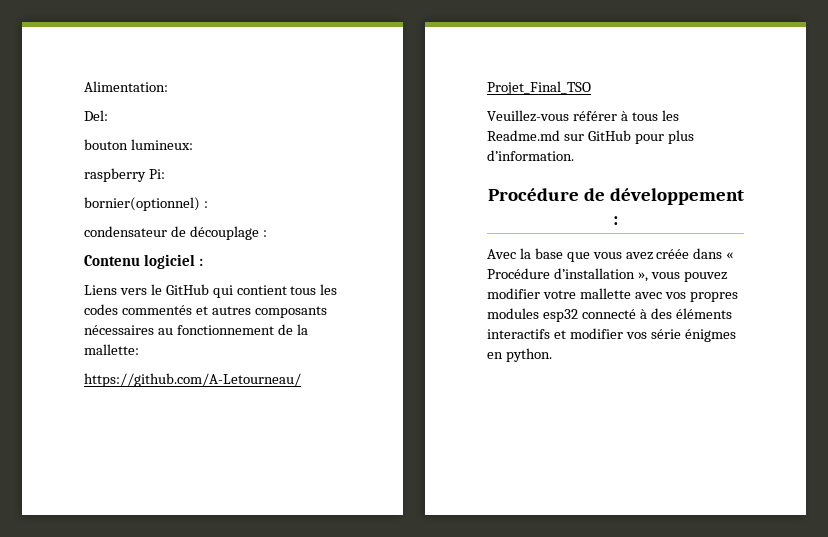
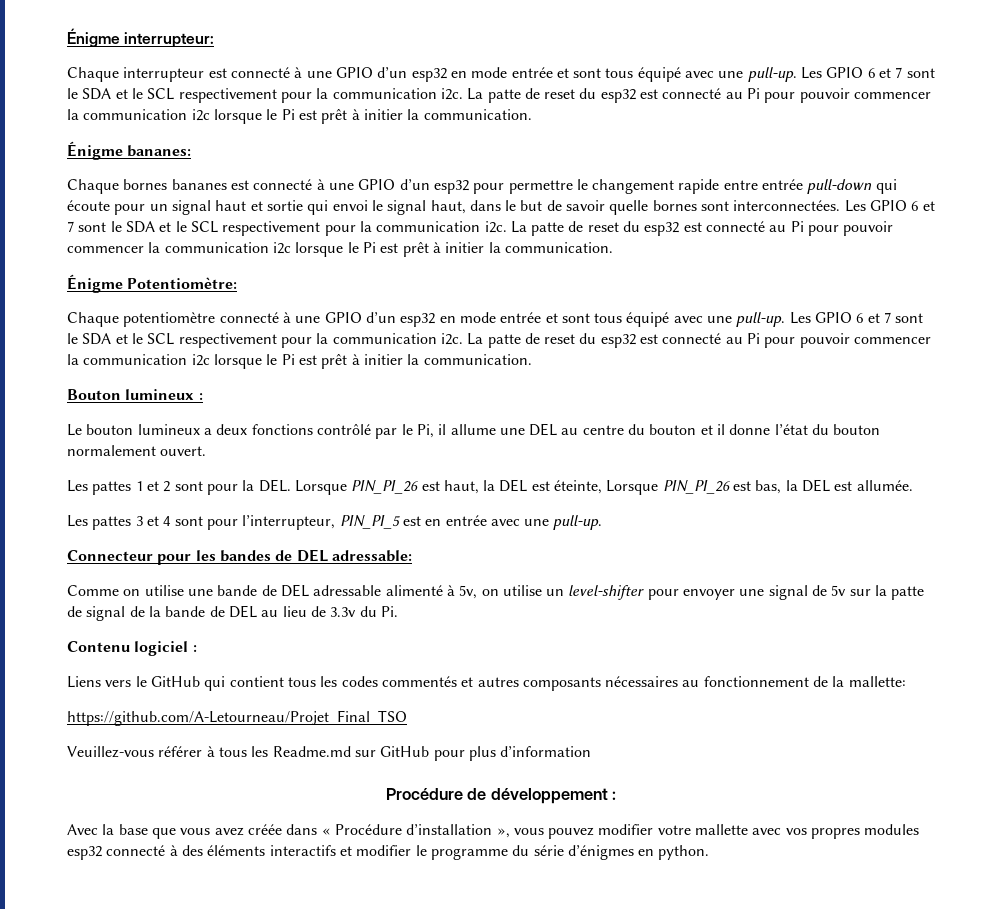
[84,81,168,92] [84,110,108,121] [84,139,193,150] [84,168,165,182] [84,197,208,211] [84,226,267,240] Alimentation: // Del: // bouton lumineux: // raspberry Pi: // bornier(optionnel) : // condensateur de découplage : -> [67,28,215,48] [67,67,935,82] [67,88,932,103] [67,109,532,124] [67,141,192,160] [67,179,897,194] [67,200,935,215] [67,221,894,236] [67,242,613,257] [67,274,238,293] [67,312,924,327] [67,333,932,348] [67,354,532,369] [67,389,203,400] [67,423,881,439] [67,445,207,456] [67,479,913,495] [67,515,603,530] [67,549,412,565] [67,584,925,600] [67,605,398,621] Énigme interrupteur: // Chaque interrupteur est connecté à une GPIO d’un esp32 en mode entrée et sont tous équipé avec une pull-up. Les GPIO 6 et 7 sont le SDA et le SCL respectivement pour la communication i2c. La patte de reset du esp32 est connecté au Pi pour pouvoir commencer la communication i2c lorsque le Pi est prêt à initier la communication. // Énigme bananes: // Chaque bornes bananes est connecté à une GPIO d’un esp32 pour permettre le changement rapide entre entrée pull-down qui écoute pour un signal haut et sortie qui envoi le signal haut, dans le but de savoir quelle bornes sont interconnectées. Les GPIO 6 et 7 sont le SDA et le SCL respectivement pour la communication i2c. La patte de reset du esp32 est connecté au Pi pour pouvoir commencer la communication i2c lorsque le Pi est prêt à initier la communication. // Énigme Potentiomètre: // Chaque potentiomètre connecté à une GPIO d’un esp32 en mode entrée et sont tous équipé avec une pull-up. Les GPIO 6 et 7 sont le SDA et le SCL respectivement pour la communication i2c. La patte de reset du esp32 est connecté au Pi pour pouvoir commencer la communication i2c lorsque le Pi est prêt à initier la communication. // Bouton lumineux : // Le bouton lumineux a deux fonctions contrôlé par le Pi, il allume une DEL au centre du bouton et il donne l’état du bouton normalement ouvert. // Les pattes 1 et 2 sont pour la DEL. Lorsque PIN_PI_26 est haut, la DEL est éteinte, Lorsque PIN_PI_26 est bas, la DEL est allumée. // Les pattes 3 et 4 sont pour l’interrupteur, PIN_PI_5 est en entrée avec une pull-up. // Connecteur pour les bandes de DEL adressable: // Comme on utilise une bande de DEL adressable alimenté à 5v, on utilise un level-shifter pour envoyer une signal de 5v sur la patte de signal de la bande de DEL au lieu de 3.3v du Pi.
[487,150,574,161] d’information. -> [500,746,592,757] d’information
[625,329,736,342] vos série énigmes -> [415,845,634,860] le programme du série d’énigmes

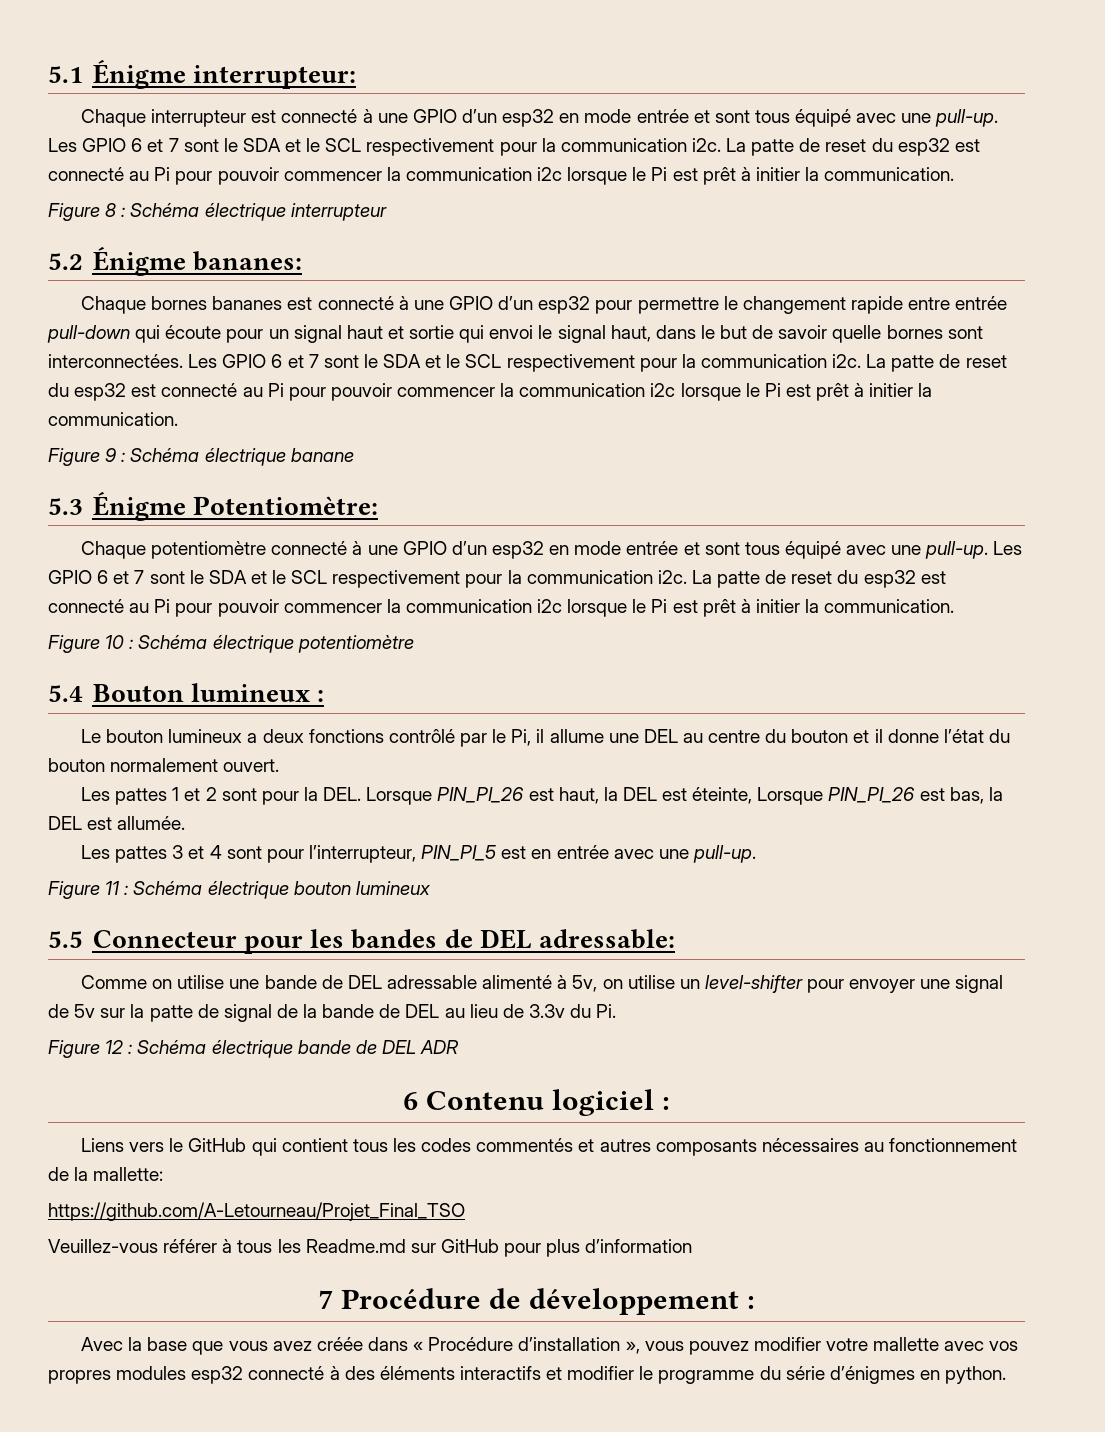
(67, 37) none -> [48,66,83,83] 5.1
(532, 114) none -> [48,202,387,221] [48,253,83,270] Figure 8 : Schéma électrique interrupteur // 5.2
(613, 247) none -> [48,447,354,466] [48,498,83,515] Figure 9 : Schéma électrique banane // 5.3
(532, 359) none -> [48,634,414,653] [48,685,83,702] Figure 10 : Schéma électrique potentiomètre // 5.4
(603, 522) none -> [48,880,430,899] [48,931,83,948] Figure 11 : Schéma électrique bouton lumineux // 5.5
(398, 611) none -> [48,1039,460,1058] [402,1092,418,1110] Figure 12 : Schéma électrique bande de DEL ADR // 6
(592, 751) none -> [317,1290,333,1309] 7

